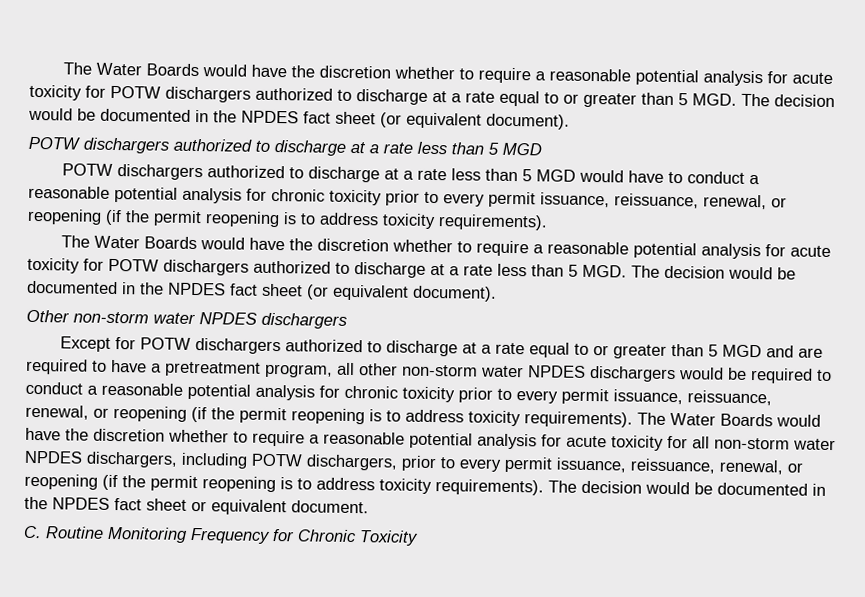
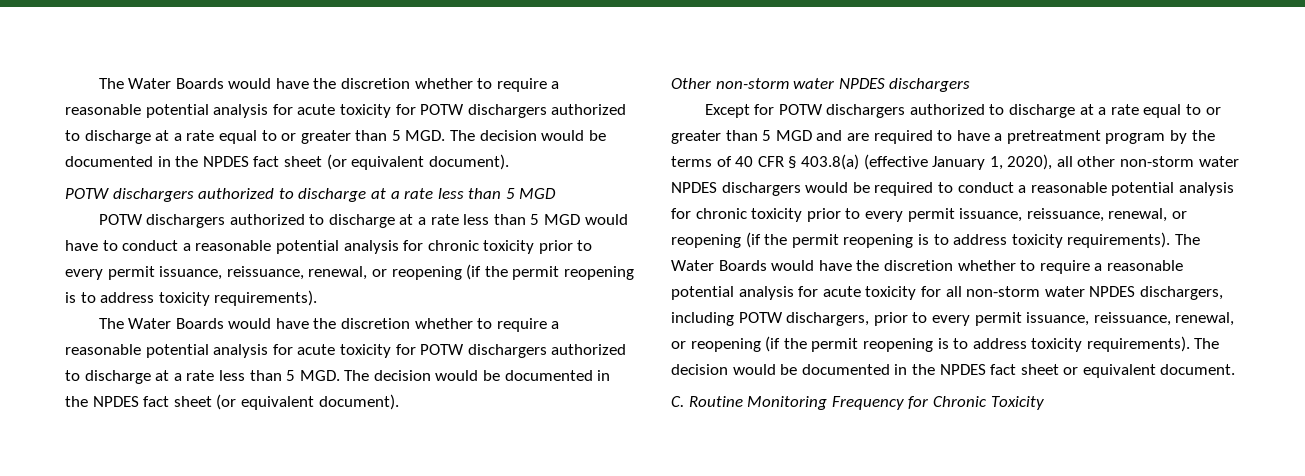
[265,363,333,378] program, -> [1105,130,1215,144] [671,154,1053,170] program by the terms of 40 CFR § 403.8(a) (effective January 1, 2020),

